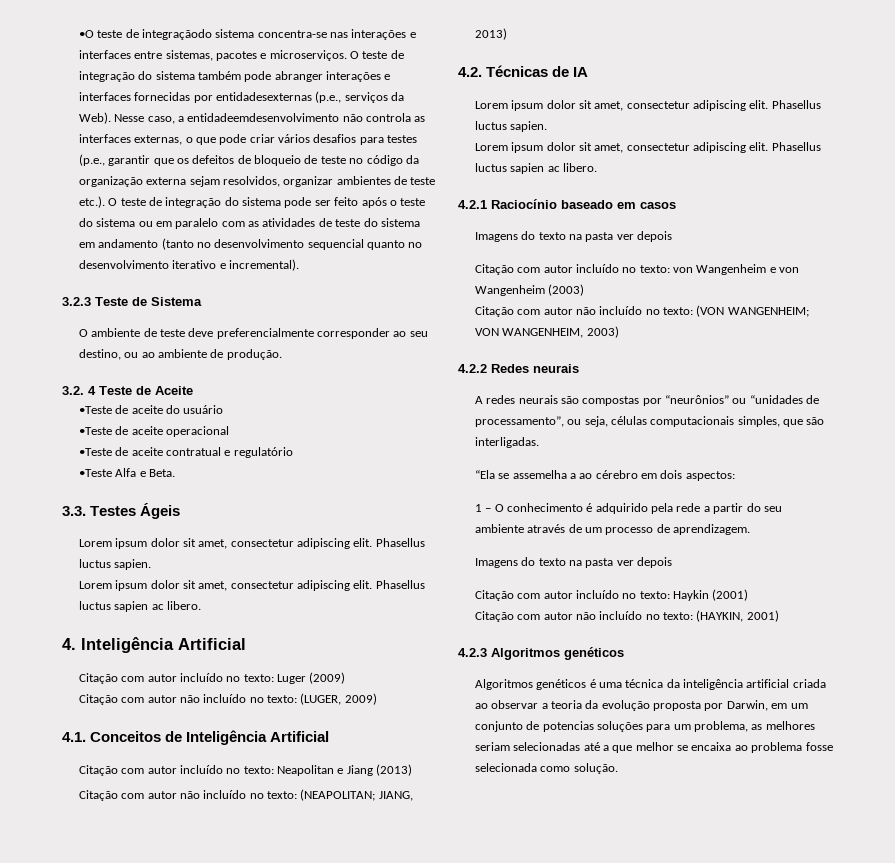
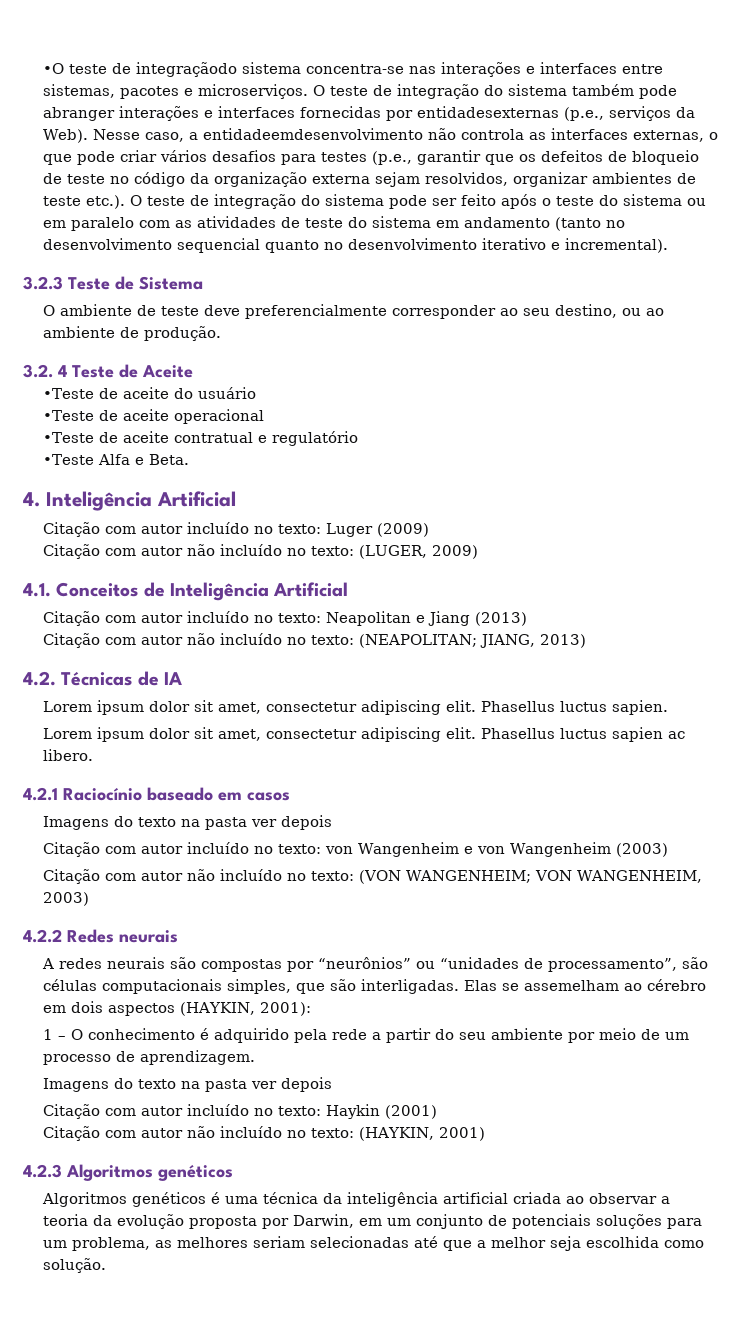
[62,503,181,519] [78,538,425,549] [78,559,152,570] [78,580,425,591] [78,601,201,612] // 3.3. Testes Ágeis // Lorem ipsum dolor sit amet, consectetur adipiscing elit. Phasellus luctus sapien. // Lorem ipsum dolor sit amet, consectetur adipiscing elit. Phasellus luctus sapien ac libero. -> (189, 459) none
[567,416,608,427] ou seja, -> [681,957,708,969] são
[474,470,576,479] // “Ela se assemelha a -> [463,980,619,991] Elas se assemelham
[685,471,735,481] aspectos: -> [107,1002,311,1016] aspectos (HAYKIN, 2001):
[527,524,566,533] através -> [567,1028,636,1043] por meio
[542,721,594,732] potencias -> [511,1214,591,1229] potenciais
[602,742,833,753] [474,763,537,772] a que melhor se encaixa ao problema fosse selecionada -> [442,1236,659,1251] que a melhor seja escolhida

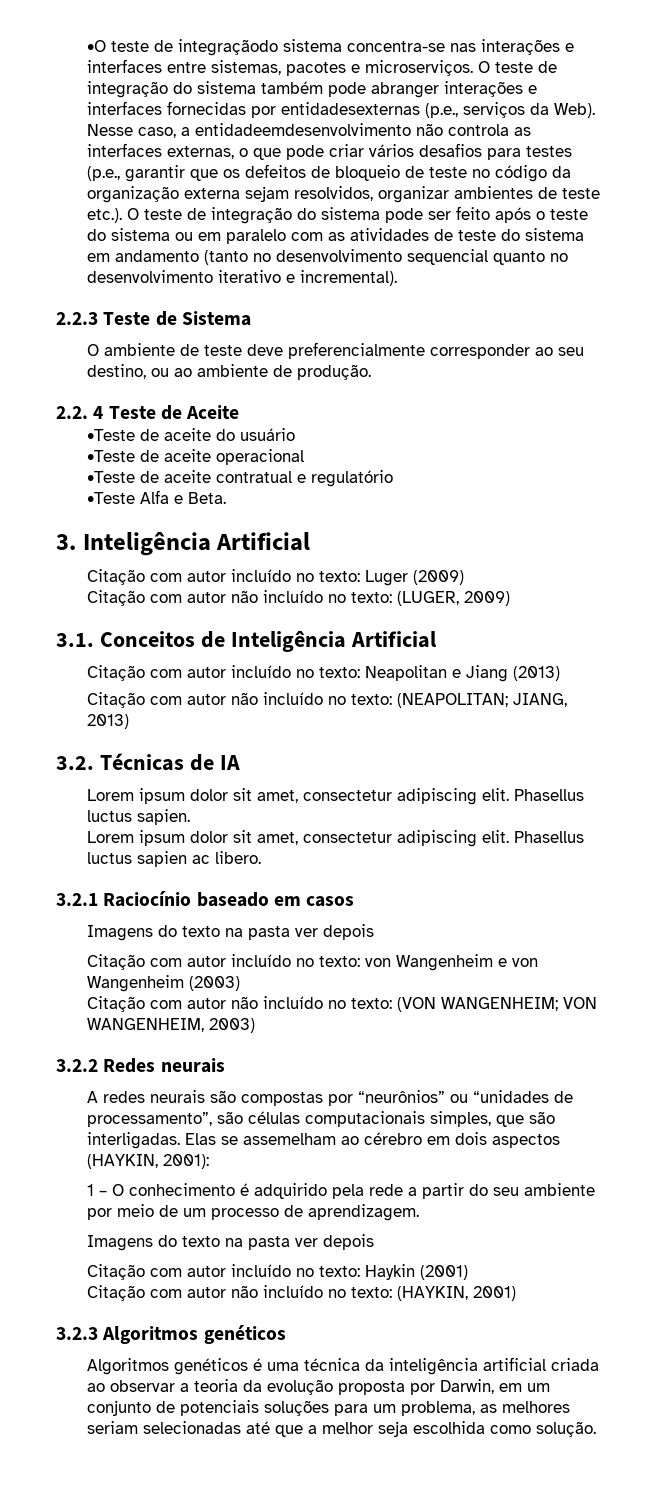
[23,276,63,290] 3.2.3 -> [56,312,98,325] 2.2.3
[23,364,53,378] 3.2. -> [56,406,88,419] 2.2.
[23,492,40,507] 4. -> [56,534,76,550] 3.
[23,583,51,597] 4.1. -> [56,633,94,647] 3.1.
[23,671,56,686] 4.2. -> [56,756,94,770] 3.2.
[23,787,58,801] 4.2.1 -> [56,893,98,906] 3.2.1
[23,929,62,943] 4.2.2 -> [56,1059,98,1072] 3.2.2
[23,1164,62,1178] 4.2.3 -> [56,1327,98,1340] 3.2.3

